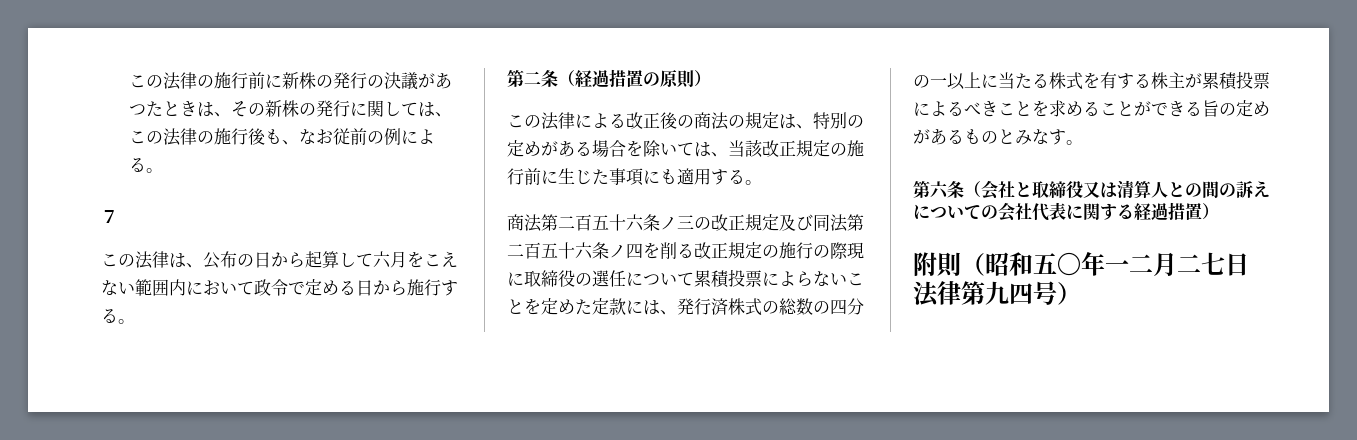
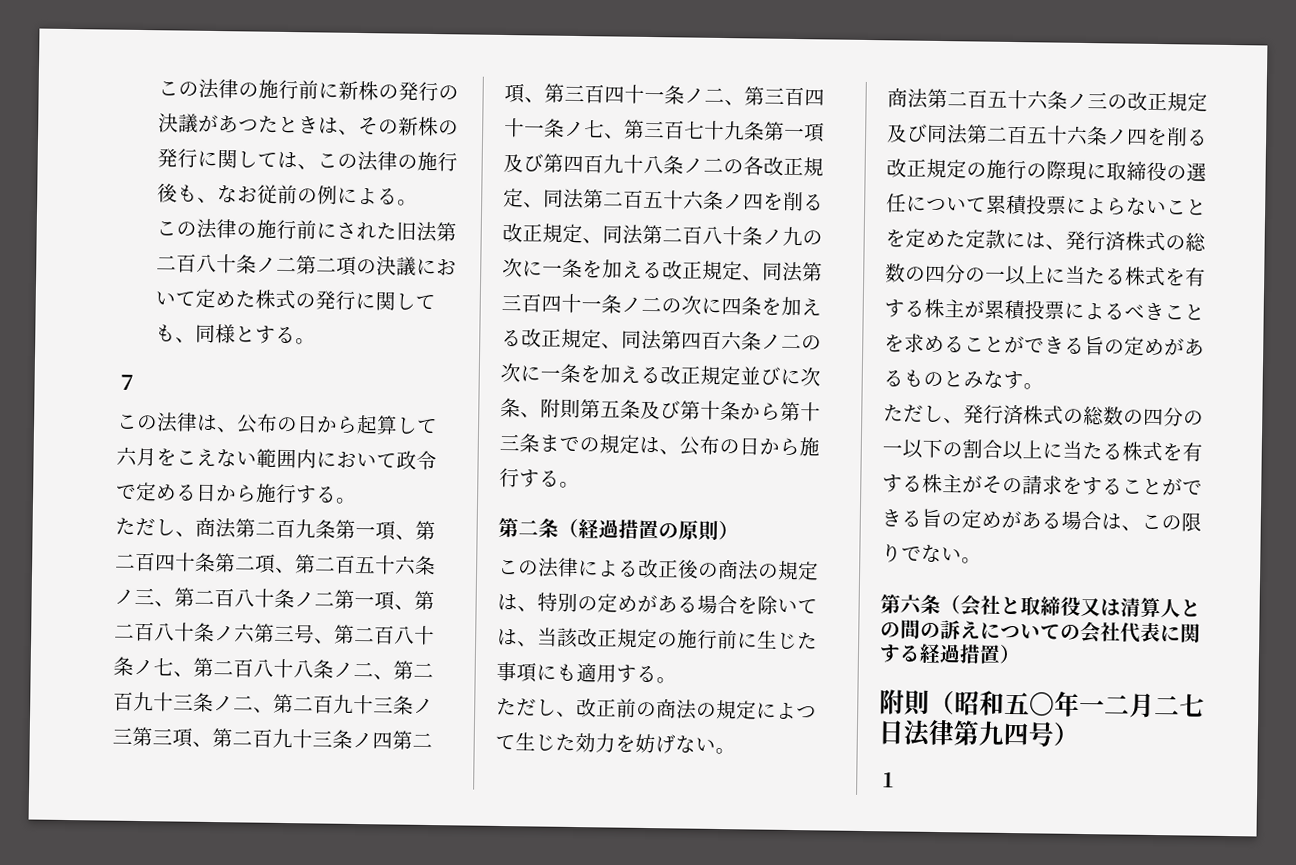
(163, 170) none -> [156,218,458,243] [156,253,458,276] [155,288,437,311] [155,324,317,345] // この法律の施行前にされた旧法第二百八十条ノ二第二項の決議において定めた株式の発行に関しても、同様とする。
(135, 321) none -> [115,517,436,541] [115,551,436,576] [114,587,435,611] [114,621,435,646] [113,656,434,680] [113,691,434,715] [112,726,433,750] [504,82,825,107] [504,117,825,143] [503,153,824,177] [503,187,824,212] [502,222,823,247] [502,257,823,283] [501,293,822,317] [501,328,822,351] [500,362,821,387] [500,397,821,422] [499,433,820,457] [499,467,580,489] // ただし、商法第二百九条第一項、第二百四十条第二項、第二百五十六条ノ三、第二百八十条ノ二第一項、第二百八十条ノ六第三号、第二百八十条ノ七、第二百八十八条ノ二、第二百九十三条ノ二、第二百九十三条ノ三第三項、第二百九十三条ノ四第二項、第三百四十一条ノ二、第三百四十一条ノ七、第三百七十九条第一項及び第四百九十八条ノ二の各改正規定、同法第二百五十六条ノ四を削る改正規定、同法第二百八十条ノ九の次に一条を加える改正規定、同法第三百四十一条ノ二の次に四条を加える改正規定、同法第四百六条ノ二の次に一条を加える改正規定並びに次条、附則第五条及び第十条から第十三条までの規定は、公布の日から施行する。
(762, 182) none -> [496,697,817,720] [495,732,736,755] // ただし、改正前の商法の規定によつて生じた効力を妨げない。
(1083, 142) none -> [883,404,1204,427] [882,438,1203,462] [882,473,1203,496] [881,508,1202,532] [881,543,982,564] // ただし、発行済株式の総数の四分の一以下の割合以上に当たる株式を有する株主がその請求をすることができる旨の定めがある場合は、この限りでない。
(1081, 293) none -> [878,772,899,788] // １

